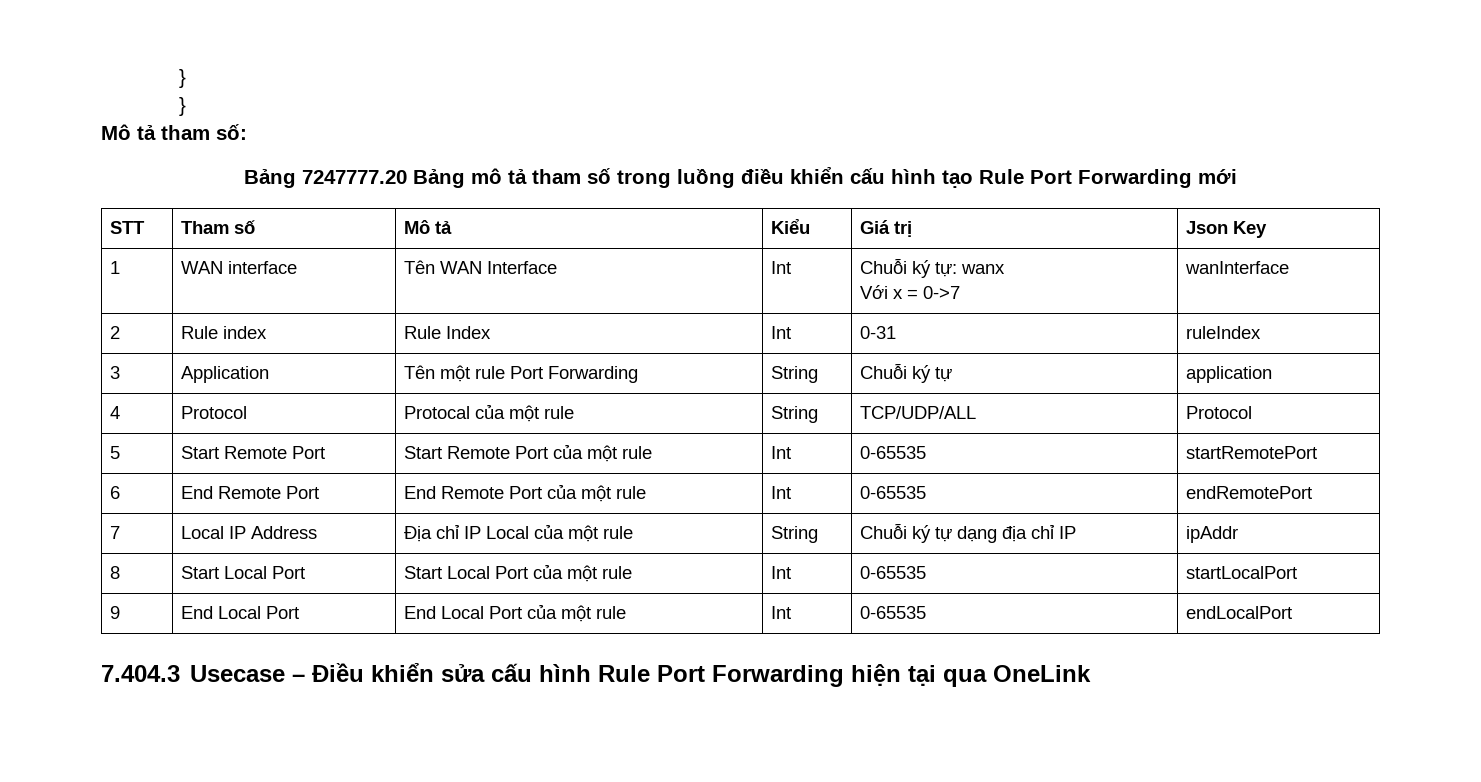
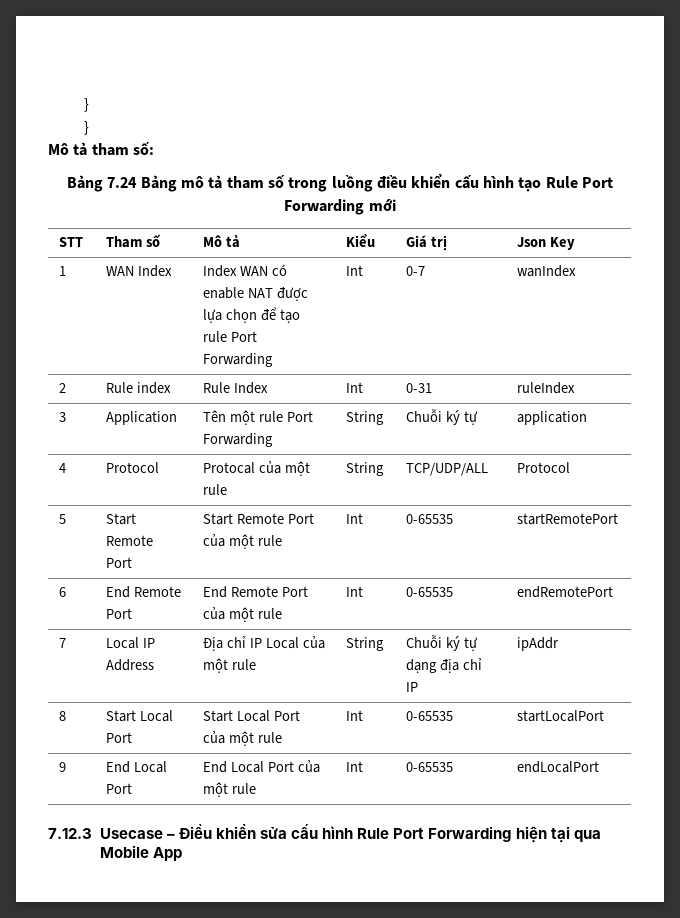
[302,170,407,184] 7247777.20 -> [107,177,138,188] 7.24
[228,261,298,274] [404,260,558,274] [771,261,792,274] [860,258,1006,278] [860,285,961,299] [1185,261,1290,274] interface | Tên WAN Interface | Int | Chuỗi ký tự: wanx // Với x = 0->7 | wanInterface -> [138,265,173,277] [203,264,287,277] [203,287,308,301] [203,307,300,323] [203,331,258,342] [203,353,274,367] [346,265,364,276] [406,266,426,276] [517,265,577,277] Index | Index WAN có enable NAT được lựa chọn để tạo rule Port Forwarding | Int | 0-7 | wanIndex
[101,665,180,682] 7.404.3 -> [48,828,92,839] 7.12.3
[993,665,1092,682] OneLink -> [100,845,183,861] Mobile App

